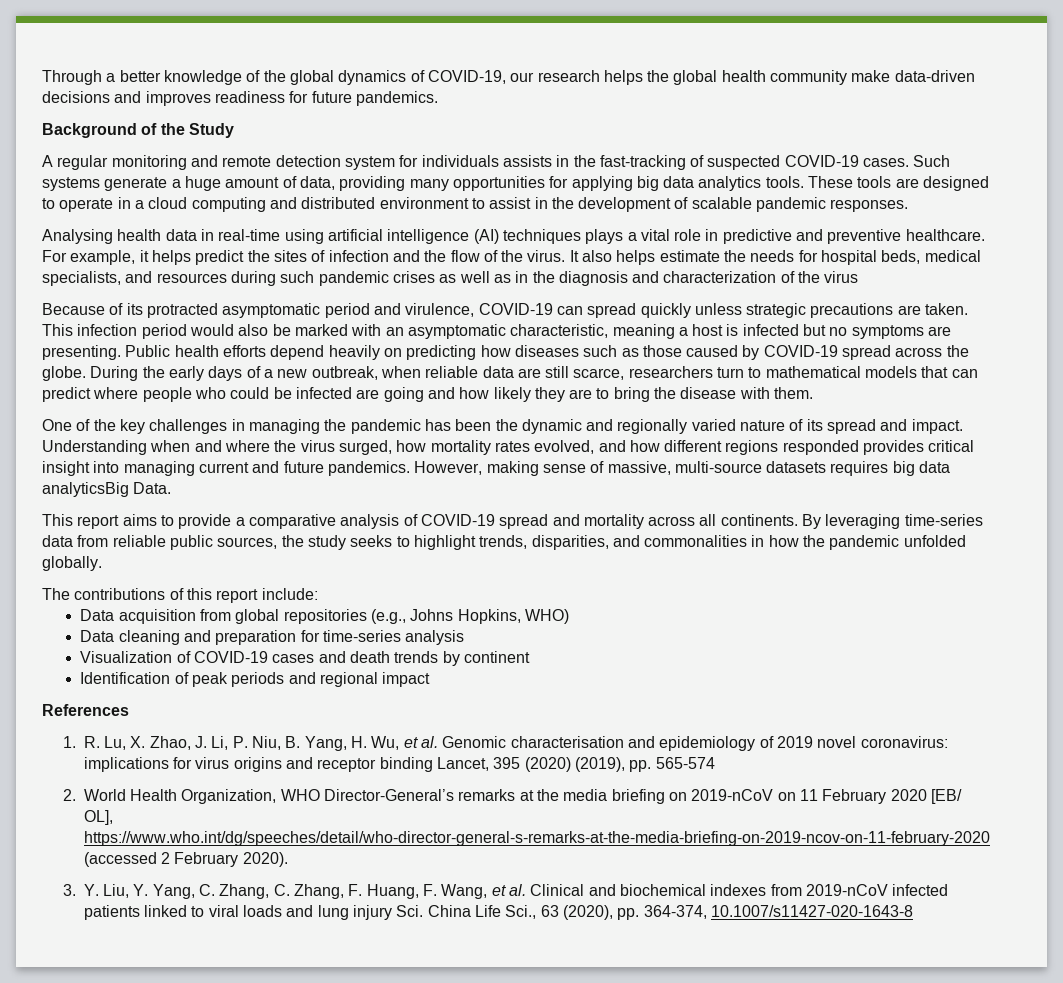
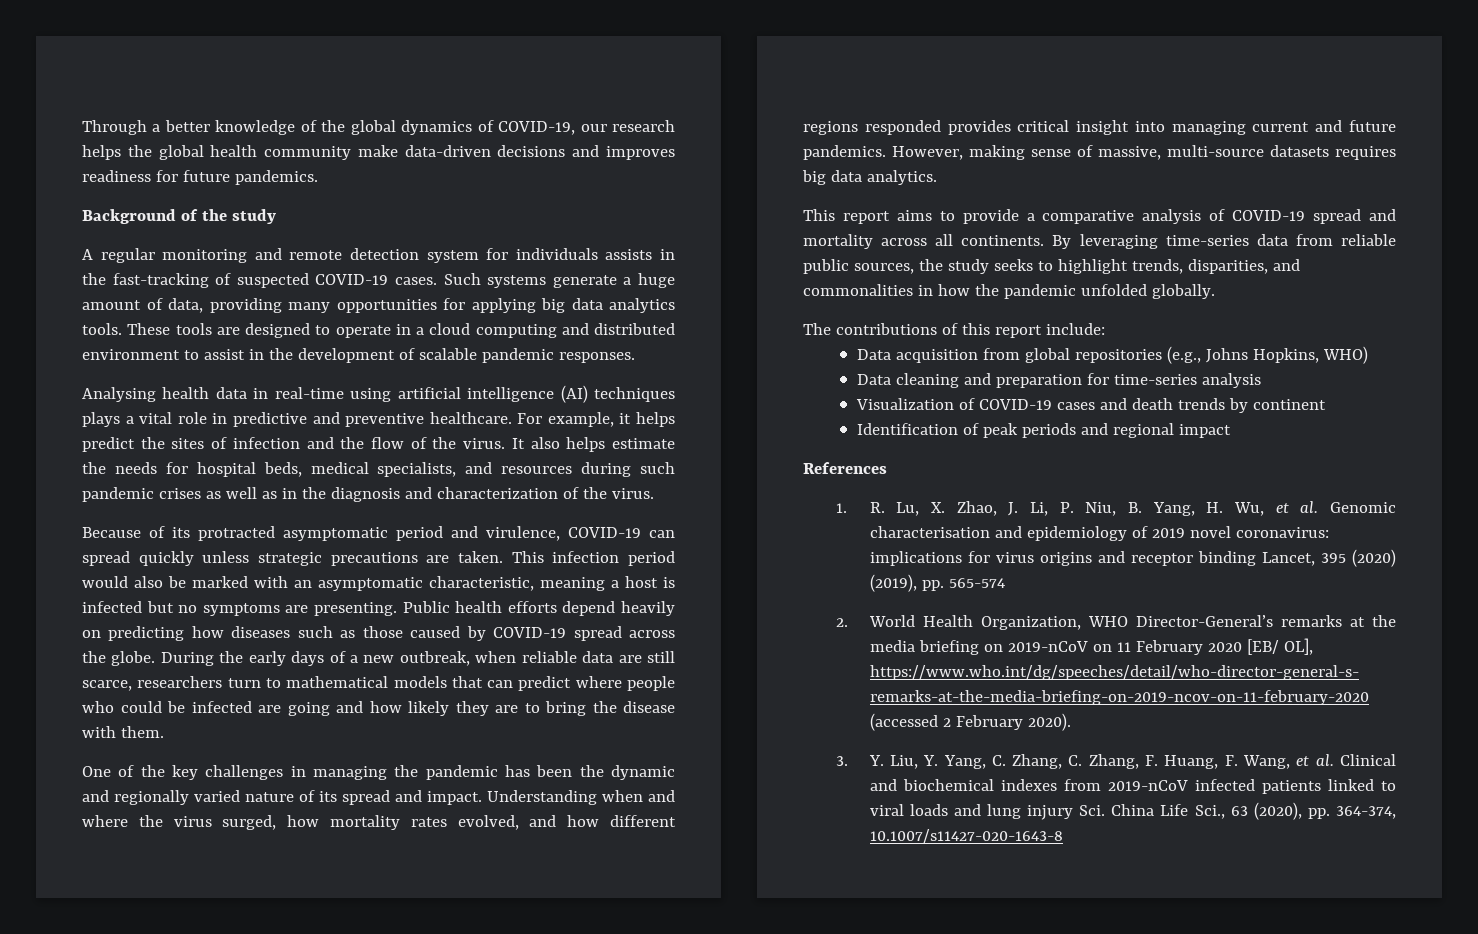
[188,123,234,138] Study -> [231,209,276,224] study
[824,271,859,283] virus -> [611,488,654,499] virus.
[42,482,172,497] analyticsBig Data. -> [866,170,937,185] analytics.

